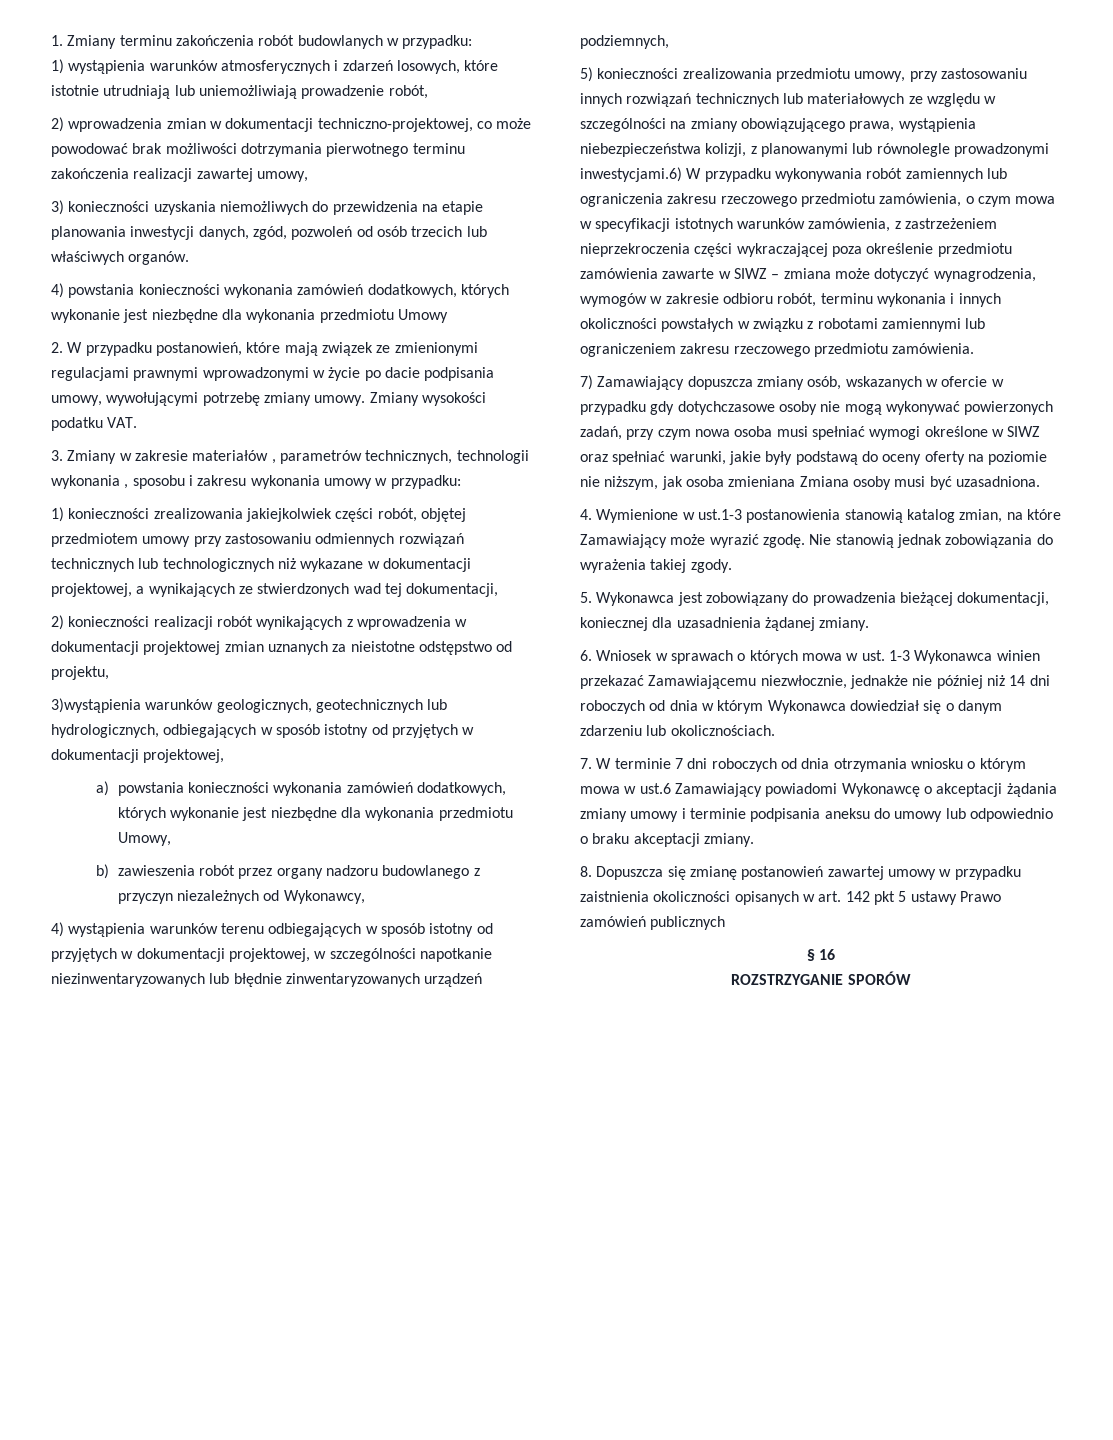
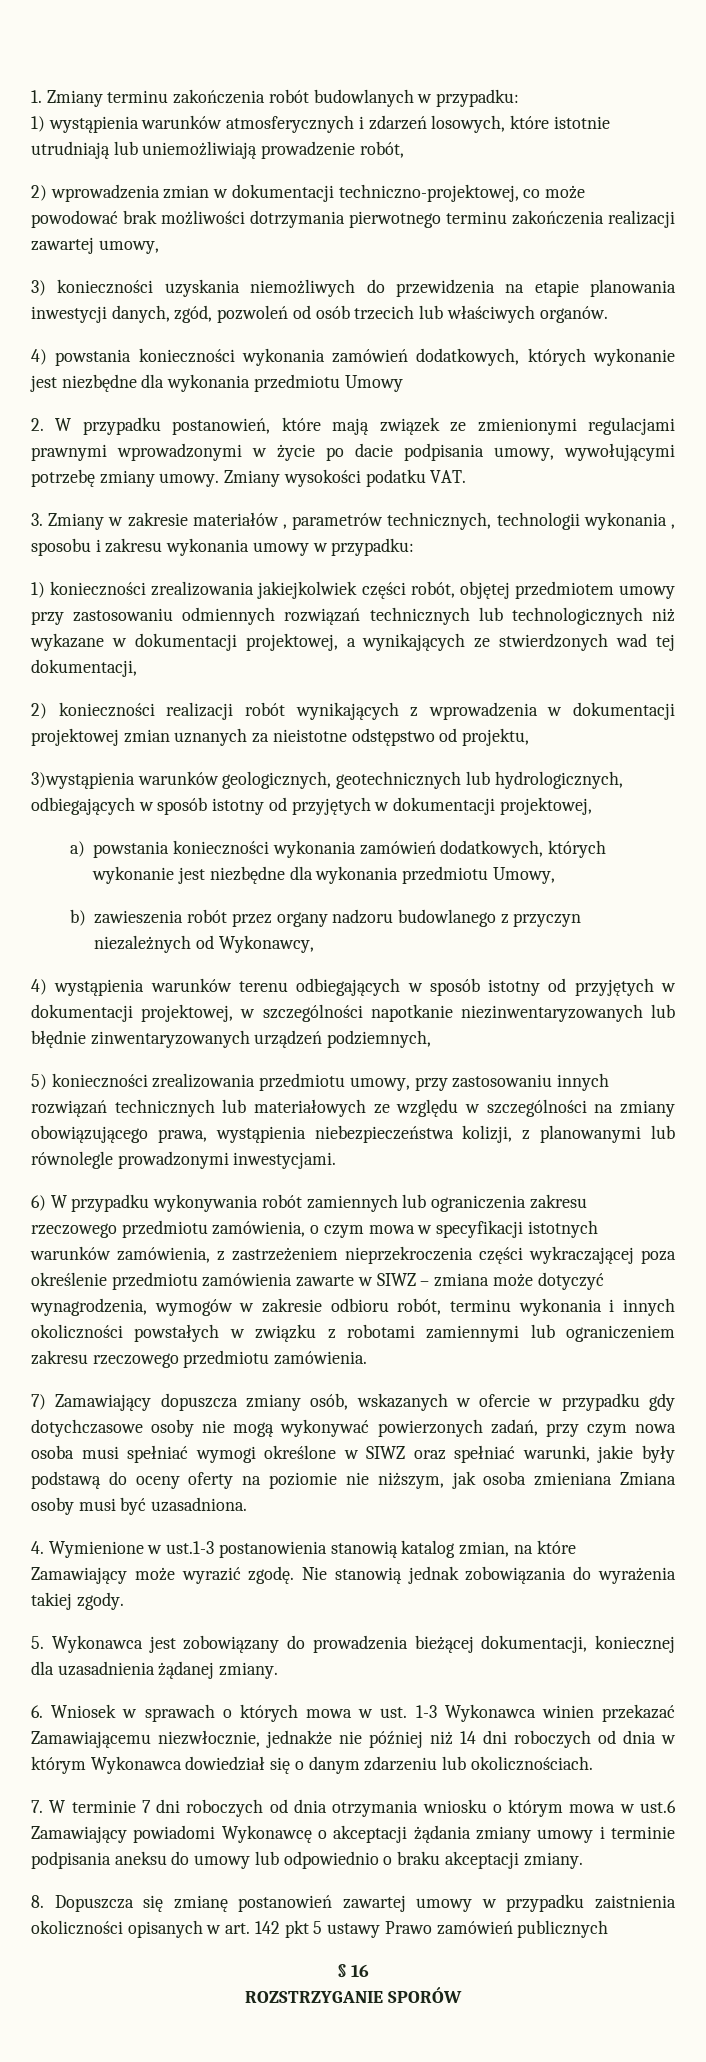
[580,167,682,182] inwestycjami.6) -> [233,1152,337,1169] [31,1195,46,1211] inwestycjami. // 6)

